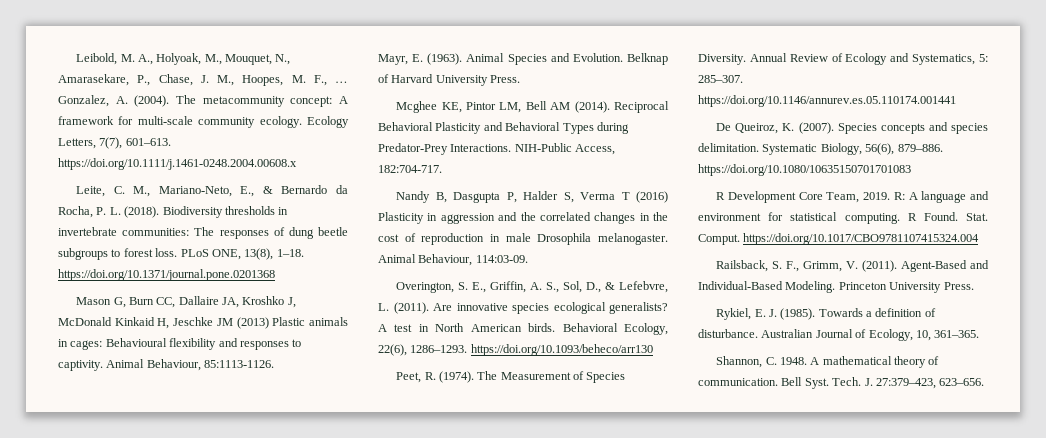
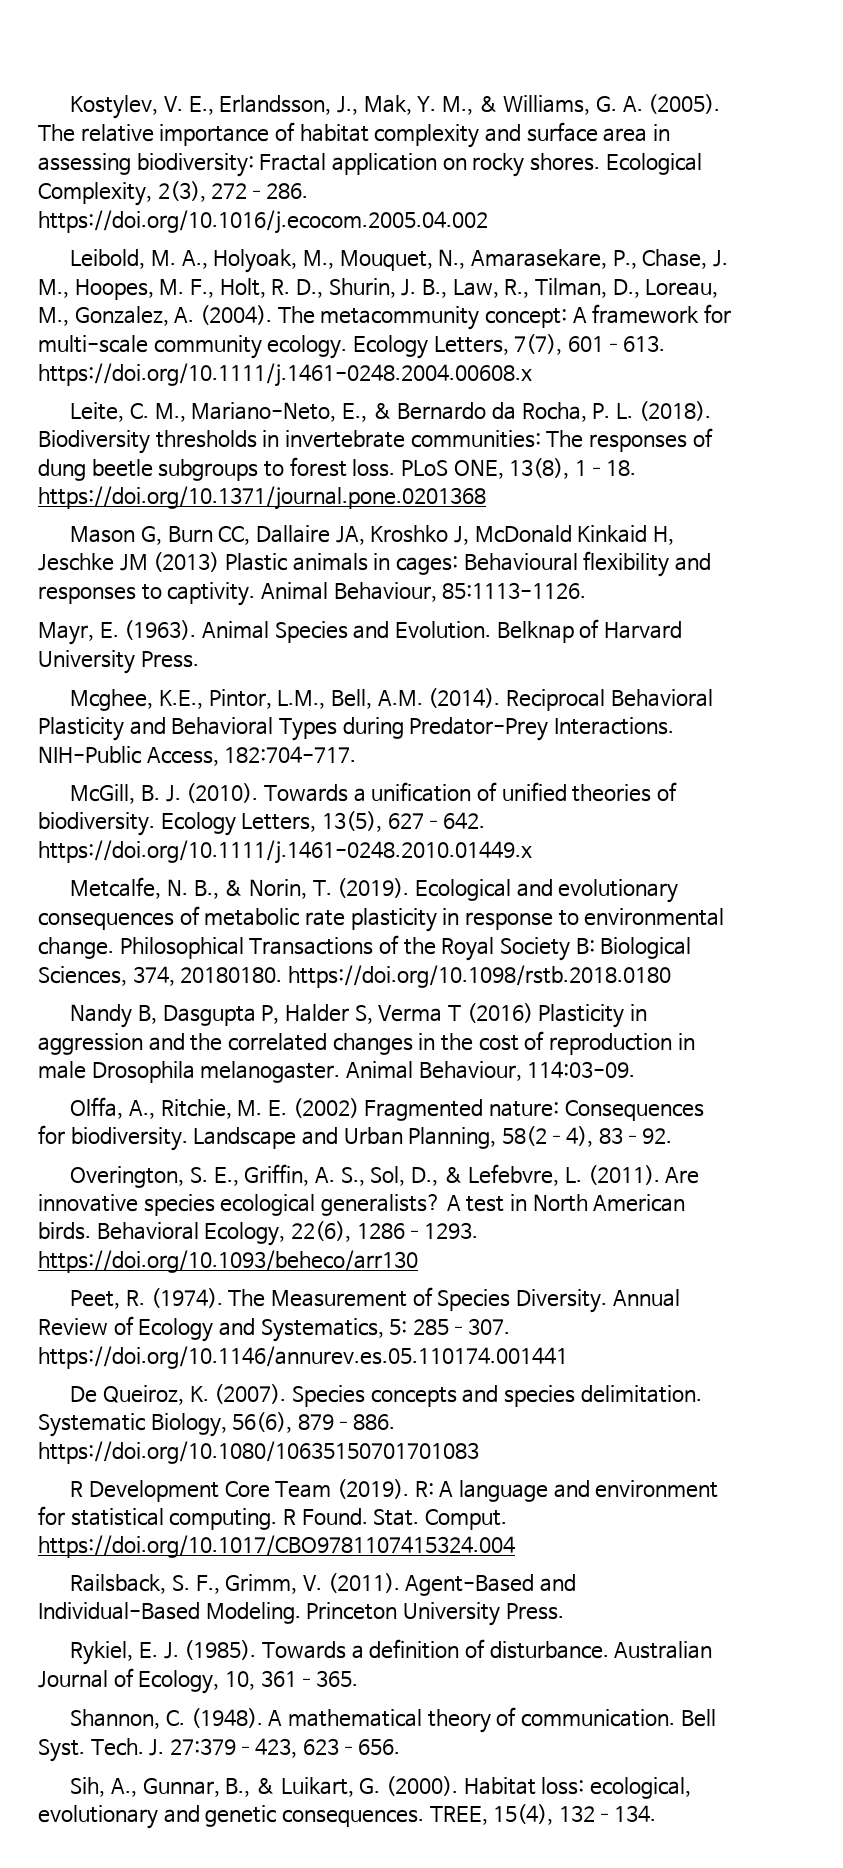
(76, 59) none -> [70,94,721,119] [38,122,670,148] [38,153,702,177] [38,181,309,206] [38,210,488,234] Kostylev, V. E., Erlandsson, J., Mak, Y. M., & Williams, G. A. (2005). The relative importance of habitat complexity and surface area in assessing biodiversity: Fractal application on rocky shores. Ecological Complexity, 2(3), 272–286. https://doi.org/10.1016/j.ecocom.2005.04.002 //
[335,81,348,83] … -> [219,278,719,298] [38,307,69,326] Holt, R. D., Shurin, J. B., Law, R., Tilman, D., Loreau, M.,
[396,101,571,113] Mcghee KE, Pintor LM, Bell AM -> [70,689,423,711] Mcghee, K.E., Pintor, L.M., Bell, A.M.
(442, 169) none -> [70,782,678,804] [38,811,485,836] [38,840,532,864] [70,877,679,903] [38,906,725,932] [38,935,692,961] [38,965,672,988] // McGill, B. J. (2010). Towards a unification of unified theories of biodiversity. Ecology Letters, 13(5), 627–642. https://doi.org/10.1111/j.1461-0248.2010.01449.x // Metcalfe, N. B., & Norin, T. (2019). Ecological and evolutionary consequences of metabolic rate plasticity in response to environmental change. Philosophical Transactions of the Royal Society B: Biological Sciences, 374, 20180180. https://doi.org/10.1098/rstb.2018.0180
(528, 259) none -> [70,1097,704,1121] [38,1125,672,1151] // Olffa, A., Ritchie, M. E. (2002) Fragmented nature: Consequences for biodiversity. Landscape and Urban Planning, 58(2–4), 83–92.
[826,192,891,203] Team, 2019. -> [275,1479,409,1499] Team (2019).
[779,357,807,365] 1948. -> [190,1708,263,1728] (1948).
(985, 382) none -> [70,1776,692,1799] [38,1804,657,1829] // Sih, A., Gunnar, B., & Luikart, G. (2000). Habitat loss: ecological, evolutionary and genetic consequences. TREE, 15(4), 132–134.

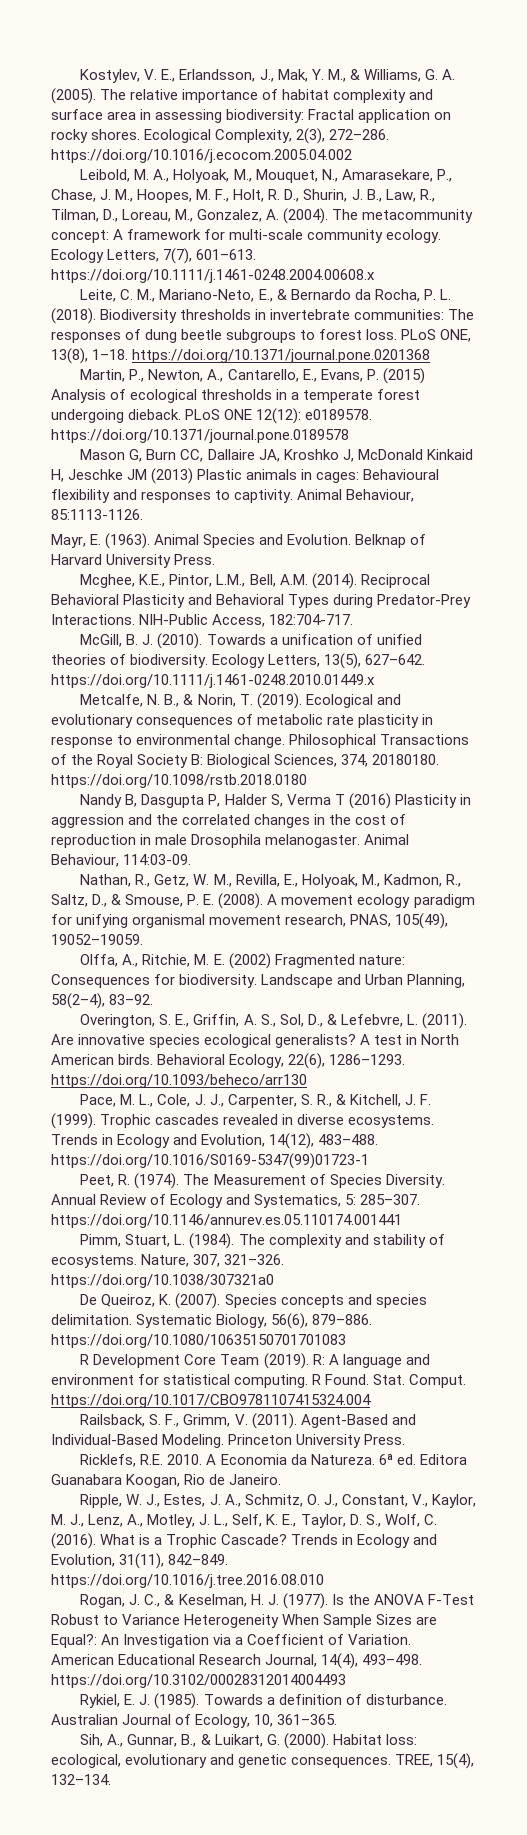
(486, 498) none -> [80,368,425,384] [51,389,421,403] [51,408,373,424] [51,429,349,443] // Martin, P., Newton, A., Cantarello, E., Evans, P. (2015) Analysis of ecological thresholds in a temperate forest undergoing dieback. PLoS ONE 12(12): e0189578. https://doi.org/10.1371/journal.pone.0189578
(636, 1069) none -> [80,874,461,888] [51,893,475,909] [51,913,449,929] [51,934,143,945] // Nathan, R., Getz, W. M., Revilla, E., Holyoak, M., Kadmon, R., Saltz, D., & Smouse, P. E. (2008). A movement ecology paradigm for unifying organismal movement research, PNAS, 105(49), 19052–19059.
(418, 1261) none -> [80,1094,431,1108] [51,1113,435,1129] [51,1133,379,1149] [51,1153,369,1169] // Pace, M. L., Cole, J. J., Carpenter, S. R., & Kitchell, J. F. (1999). Trophic cascades revealed in diverse ecosystems. Trends in Ecology and Evolution, 14(12), 483–488. https://doi.org/10.1016/S0169-5347(99)01723-1
(568, 1357) none -> [80,1233,445,1249] [51,1254,285,1268] [51,1274,274,1288] // Pimm, Stuart, L. (1984). The complexity and stability of ecosystems. Nature, 307, 321–326. https://doi.org/10.1038/307321a0
(564, 1611) none -> [80,1454,467,1467] [51,1474,282,1488] [80,1494,476,1508] [51,1514,437,1528] [51,1533,438,1549] [51,1553,229,1569] [51,1574,324,1588] [80,1593,474,1609] [51,1614,438,1628] [51,1634,412,1648] [51,1653,423,1669] [51,1674,346,1688] // Ricklefs, R.E. 2010. A Economia da Natureza. 6ª ed. Editora Guanabara Koogan, Rio de Janeiro. // Ripple, W. J., Estes, J. A., Schmitz, O. J., Constant, V., Kaylor, M. J., Lenz, A., Motley, J. L., Self, K. E., Taylor, D. S., Wolf, C. (2016). What is a Trophic Cascade? Trends in Ecology and Evolution, 31(11), 842–849. https://doi.org/10.1016/j.tree.2016.08.010 // Rogan, J. C., & Keselman, H. J. (1977). Is the ANOVA F-Test Robust to Variance Heterogeneity When Sample Sizes are Equal?: An Investigation via a Coefficient of Variation. American Educational Research Journal, 14(4), 493–498. https://doi.org/10.3102/00028312014004493
[70,1707,716,1733] [38,1738,400,1762] // Shannon, C. (1948). A mathematical theory of communication. Bell Syst. Tech. J. 27:379–423, 623–656. -> (338, 1719) none

